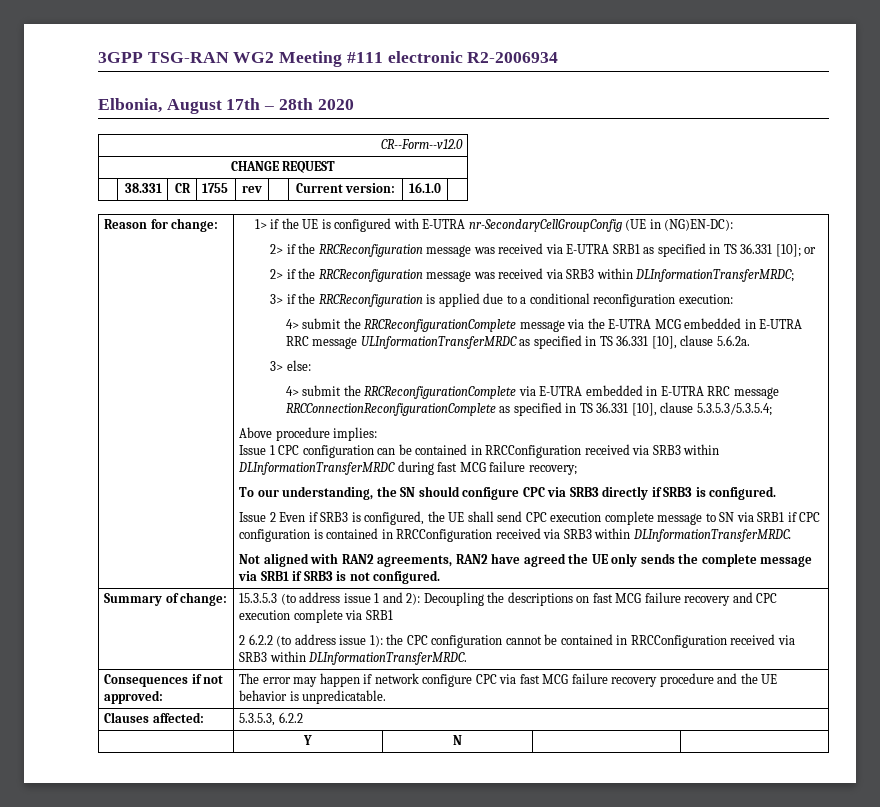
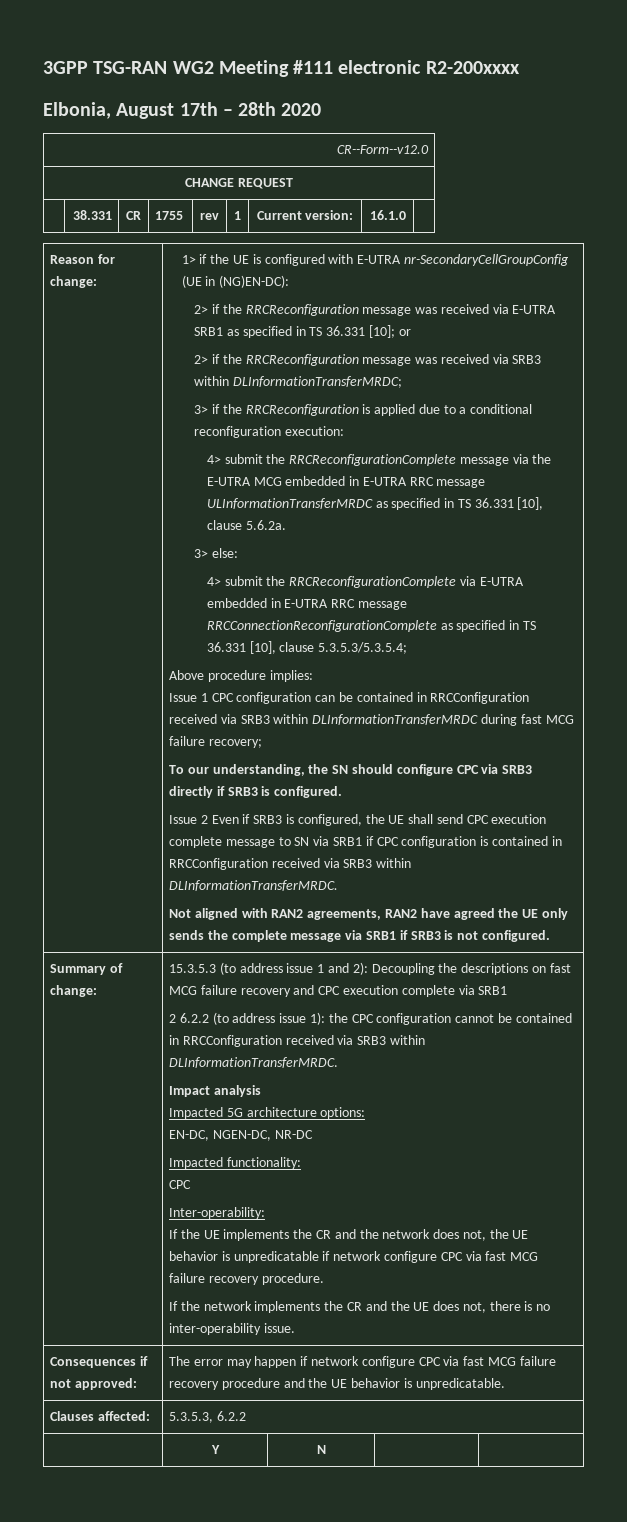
[467,52,559,63] R2-2006934 -> [425,61,520,74] R2-200xxxx
(262, 189) none -> [234,211,241,220] 1
(468, 658) none -> [169,1085,261,1097] [169,1107,366,1119] [169,1130,313,1141] [169,1157,301,1169] [169,1180,192,1189] [169,1207,266,1219] [169,1229,529,1241] [169,1251,539,1263] [169,1273,324,1285] [169,1301,551,1313] [169,1323,295,1335] // Impact analysis // Impacted 5G architecture options: // EN-DC, NGEN-DC, NR-DC // Impacted functionality: // CPC // Inter-operability: // If the UE implements the CR and the network does not, the UE behavior is unpredicatable if network configure CPC via fast MCG failure recovery procedure. // If the network implements the CR and the UE does not, there is no inter-operability issue.

